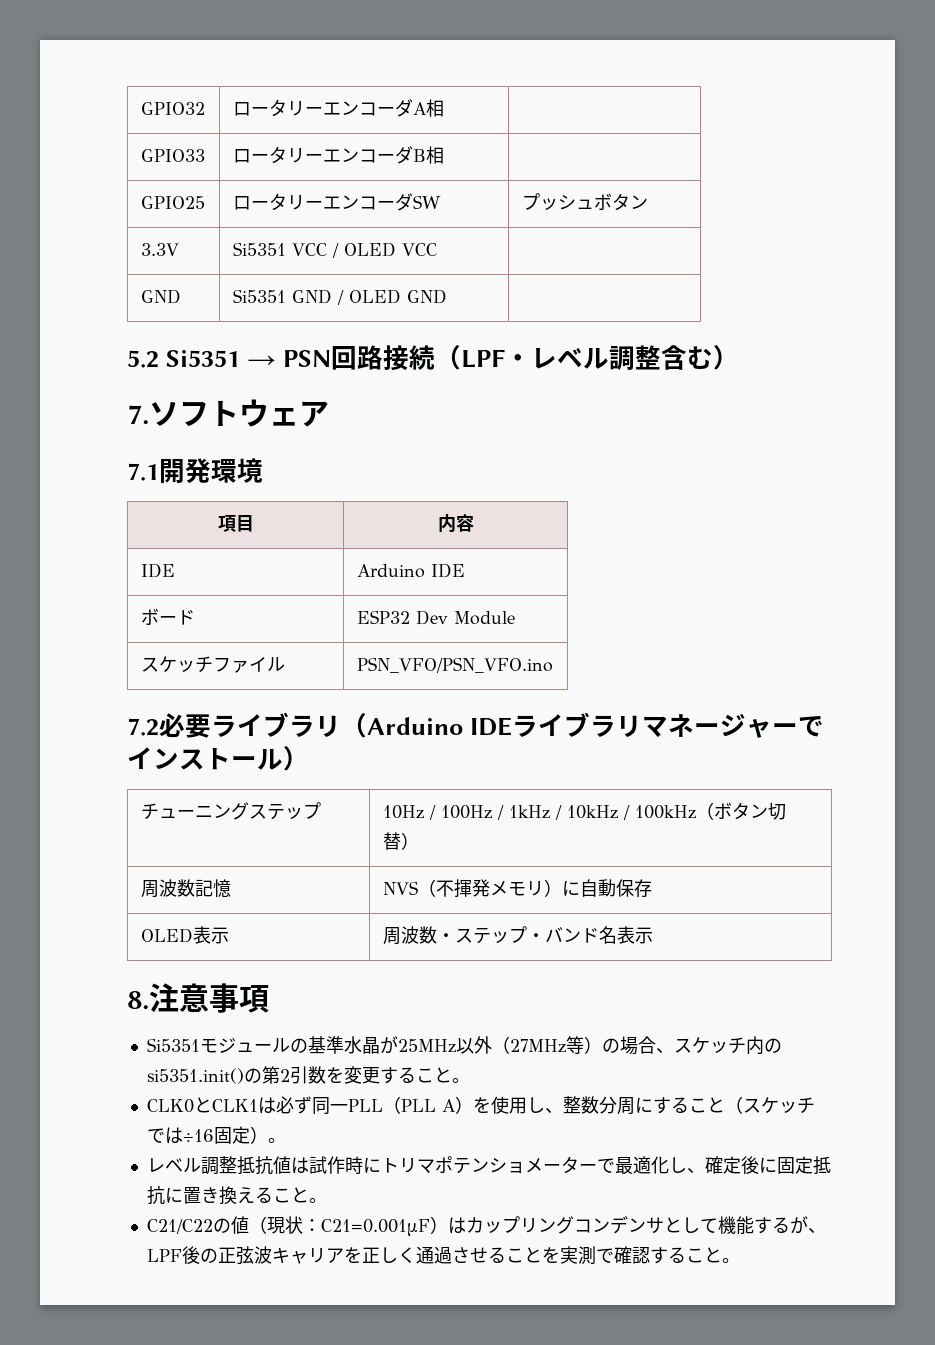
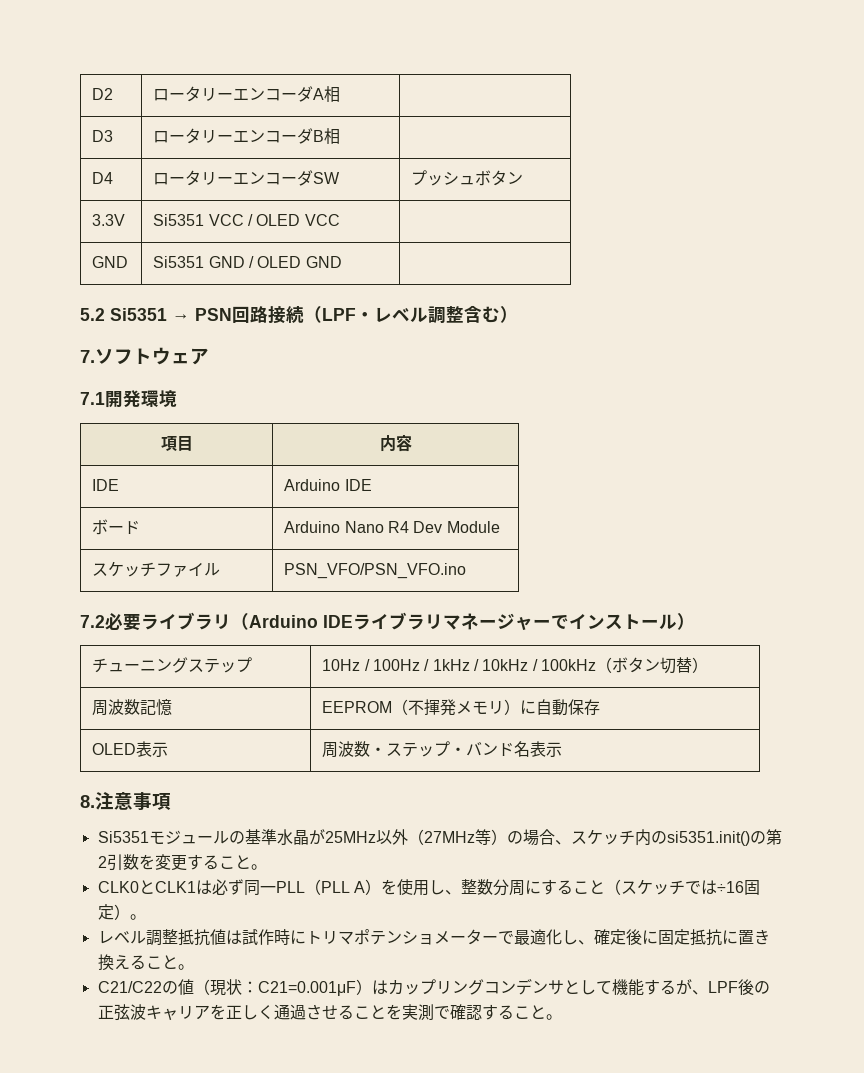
[140,102,205,115] GPIO32 -> [92,88,114,100] D2
[140,149,205,162] GPIO33 -> [92,130,114,142] D3
[140,196,205,209] GPIO25 -> [92,172,114,184] D4
[356,610,410,624] ESP32 -> [284,521,409,533] Arduino Nano R4
[382,881,418,895] NVS -> [322,701,393,713] EEPROM

